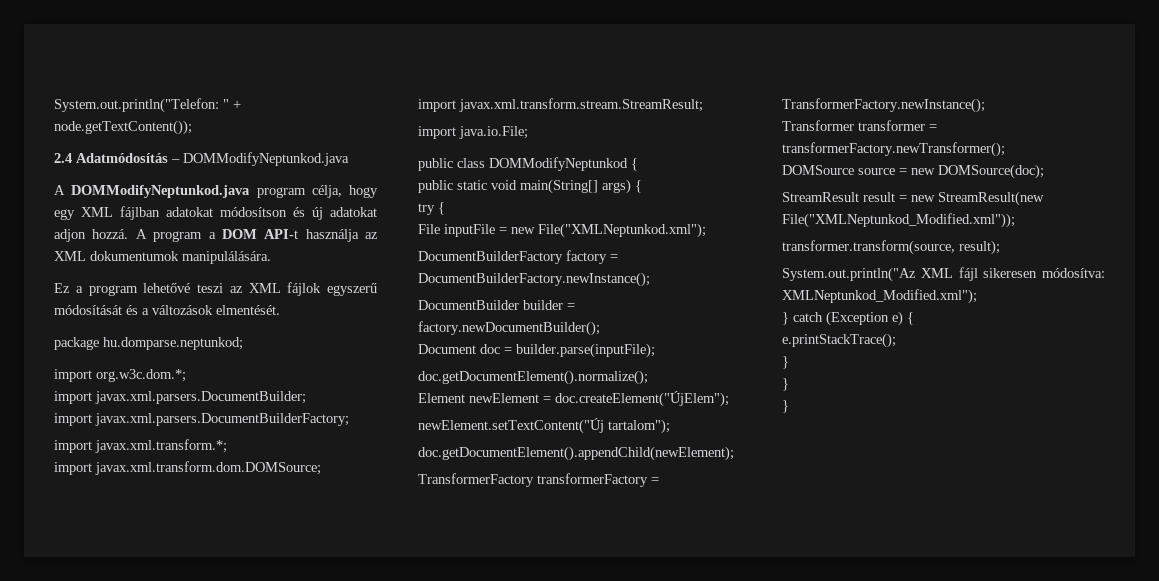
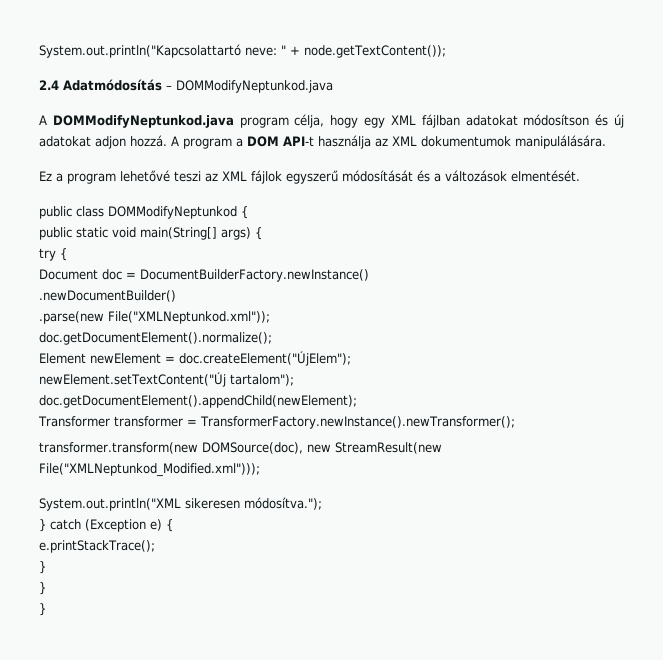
[54,98,219,113] System.out.println("Telefon: -> [39,44,277,58] System.out.println("Kapcsolattartó neve:
[54,337,243,350] [54,369,186,382] [54,391,306,404] [54,413,349,426] [54,439,227,453] [54,461,321,475] [418,98,703,112] [418,126,528,139] // package hu.domparse.neptunkod; // import org.w3c.dom.*; // import javax.xml.parsers.DocumentBuilder; // import javax.xml.parsers.DocumentBuilderFactory; // import javax.xml.transform.*; // import javax.xml.transform.dom.DOMSource; // import javax.xml.transform.stream.StreamResult; // import java.io.File; -> (580, 176) none
[418,223,706,238] [418,250,618,264] [418,272,650,287] [418,300,575,310] [418,321,600,336] // File inputFile = new File("XMLNeptunkod.xml"); // DocumentBuilderFactory factory = DocumentBuilderFactory.newInstance(); // DocumentBuilder builder = factory.newDocumentBuilder(); -> (67, 254) none
[516,343,655,358] builder.parse(inputFile); -> [140,269,369,282] [39,290,176,302] [39,311,270,324] DocumentBuilderFactory.newInstance() // .newDocumentBuilder() // .parse(new File("XMLNeptunkod.xml"));
[418,473,659,487] [782,98,985,113] // TransformerFactory transformerFactory = TransformerFactory.newInstance(); -> (357, 401) none
[782,142,1005,157] [782,164,1044,179] [782,191,1044,206] [782,213,1015,228] [782,240,1000,255] [782,267,1105,282] [782,289,977,304] transformerFactory.newTransformer(); // DOMSource source = new DOMSource(doc); // StreamResult result = new StreamResult(new File("XMLNeptunkod_Modified.xml")); // transformer.transform(source, result); // System.out.println("Az XML fájl sikeresen módosítva: XMLNeptunkod_Modified.xml"); -> [199,416,515,429] [39,442,442,454] [39,463,260,477] [39,497,322,511] TransformerFactory.newInstance().newTransformer(); // transformer.transform(new DOMSource(doc), new StreamResult(new File("XMLNeptunkod_Modified.xml"))); // System.out.println("XML sikeresen módosítva.");

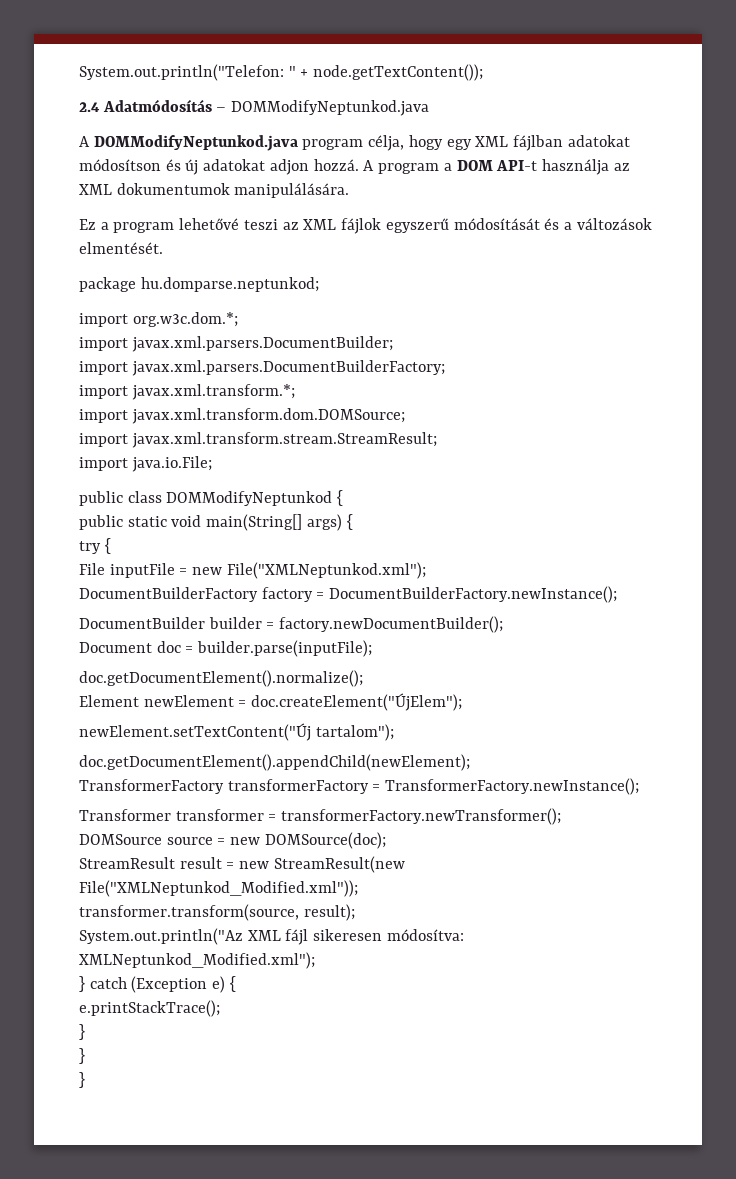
[39,44,277,58] System.out.println("Kapcsolattartó neve: -> [79,64,284,81] System.out.println("Telefon:
(580, 176) none -> [79,277,319,292] [79,312,238,327] [79,336,393,352] [79,360,445,376] [79,384,295,400] [79,408,405,424] [79,432,437,448] [79,456,212,472] // package hu.domparse.neptunkod; // import org.w3c.dom.*; // import javax.xml.parsers.DocumentBuilder; // import javax.xml.parsers.DocumentBuilderFactory; // import javax.xml.transform.*; // import javax.xml.transform.dom.DOMSource; // import javax.xml.transform.stream.StreamResult; // import java.io.File;
(67, 254) none -> [79,562,426,579] [79,586,618,603] [79,616,504,633] // File inputFile = new File("XMLNeptunkod.xml"); // DocumentBuilderFactory factory = DocumentBuilderFactory.newInstance(); // DocumentBuilder builder = factory.newDocumentBuilder();
[140,269,369,282] [39,290,176,302] [39,311,270,324] DocumentBuilderFactory.newInstance() // .newDocumentBuilder() // .parse(new File("XMLNeptunkod.xml")); -> [197,640,373,657] builder.parse(inputFile);
(357, 401) none -> [79,778,640,795] // TransformerFactory transformerFactory = TransformerFactory.newInstance();
[199,416,515,429] [39,442,442,454] [39,463,260,477] [39,497,322,511] TransformerFactory.newInstance().newTransformer(); // transformer.transform(new DOMSource(doc), new StreamResult(new File("XMLNeptunkod_Modified.xml"))); // System.out.println("XML sikeresen módosítva."); -> [281,808,562,825] [79,832,386,849] [79,856,405,873] [79,880,358,897] [79,904,355,921] [79,928,464,945] [79,952,315,969] transformerFactory.newTransformer(); // DOMSource source = new DOMSource(doc); // StreamResult result = new StreamResult(new File("XMLNeptunkod_Modified.xml")); // transformer.transform(source, result); // System.out.println("Az XML fájl sikeresen módosítva: XMLNeptunkod_Modified.xml");

